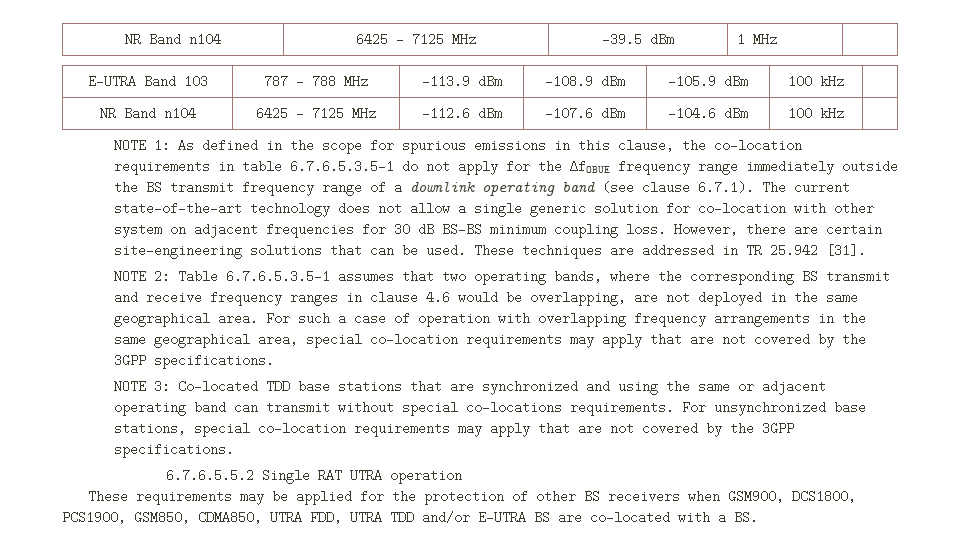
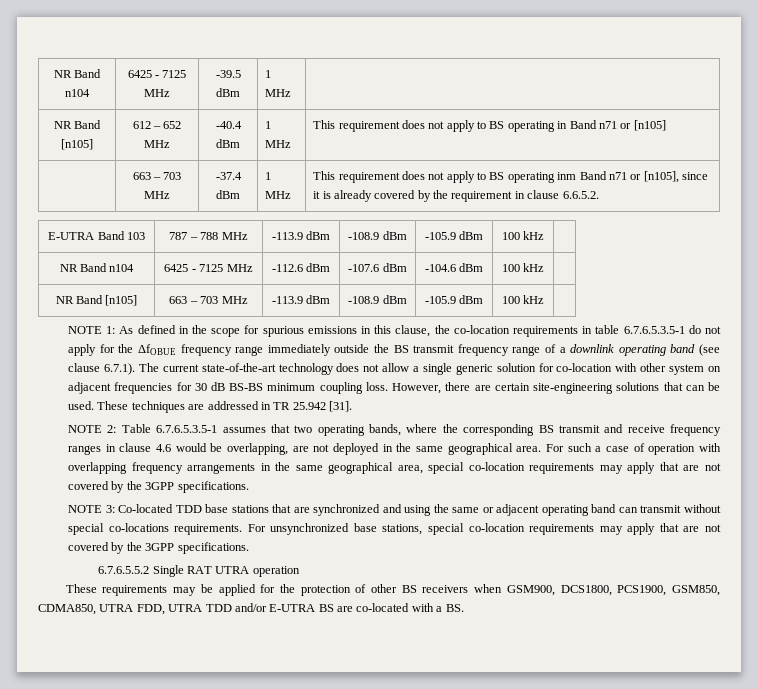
(777, 39) none -> [53,120,102,129] [61,139,93,150] [132,121,182,129] [144,140,170,148] [215,121,242,129] [216,139,240,148] [265,121,272,129] [265,140,292,148] [313,120,666,132] [132,172,182,180] [144,191,170,199] [215,172,242,180] [216,190,240,199] [265,172,272,180] [265,191,292,199] [313,171,709,183] [313,190,599,202] // NR Band [n105] | 612 – 652 MHz | -40.4 dBm | 1 MHz | This requirement does not apply to BS operating in Band n71 or [n105] // | 663 – 703 MHz | -37.4 dBm | 1 MHz | This requirement does not apply to BS operating inm Band n71 or [n105], since it is already covered by the requirement in clause 6.6.5.2.
(844, 113) none -> [55,295,138,306] [169,296,248,304] [271,295,331,304] [348,295,407,304] [424,295,484,304] [501,295,545,304] // NR Band [n105] | 663 – 703 MHz | -113.9 dBm | -108.9 dBm | -105.9 dBm | 100 kHz |

